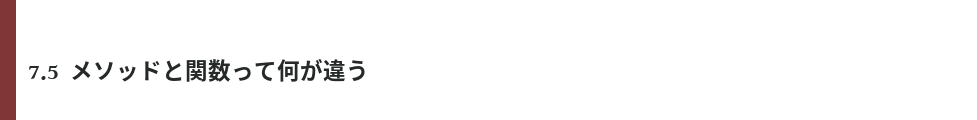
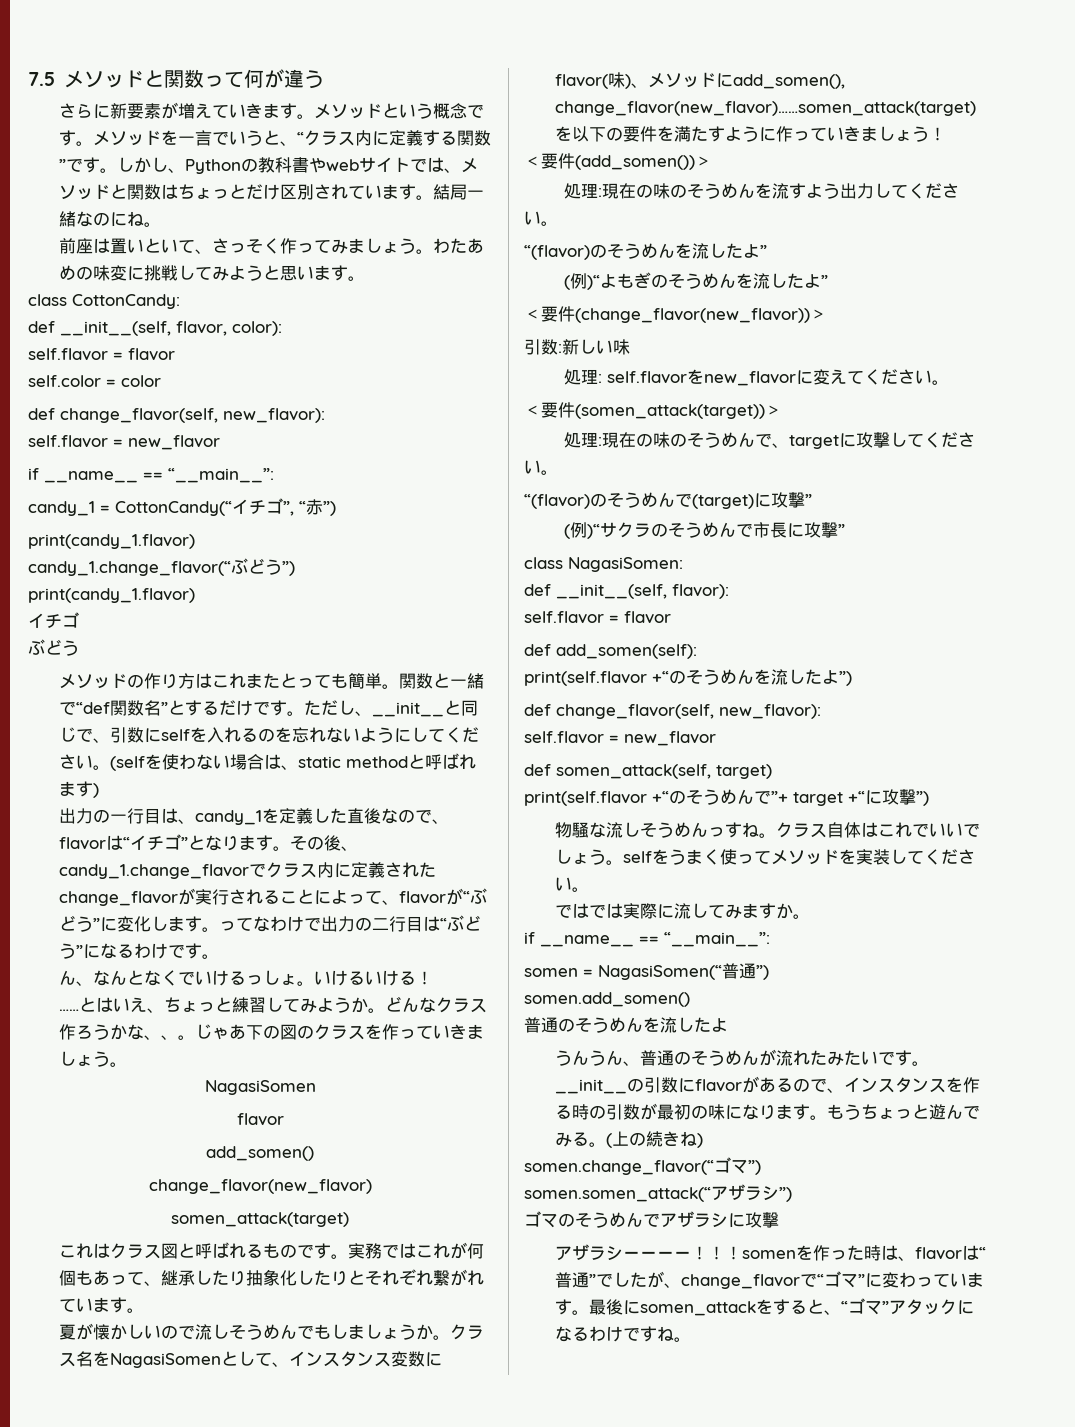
(369, 71) none -> [58,102,484,119] [58,130,491,146] [58,157,478,174] [58,184,484,200] [58,211,161,227] [58,238,484,254] [58,265,365,281] [28,294,180,309] [28,321,282,336] [28,348,175,361] [28,375,161,387] [28,408,325,423] [28,435,220,450] [28,468,274,483] [28,498,336,516] [28,534,195,549] [28,558,295,576] [28,588,195,603] [28,612,79,628] [28,639,79,656] [58,673,484,689] [58,700,478,717] [58,727,479,743] [58,753,476,771] [58,781,99,798] [58,808,449,825] [58,834,358,851] [58,862,436,879] [58,888,487,906] [58,915,481,932] [58,943,219,959] [58,970,433,986] [58,996,487,1013] [58,1024,484,1040] [58,1051,127,1067] [204,1080,316,1095] [236,1113,284,1126] [206,1146,314,1161] [148,1179,372,1194] [171,1212,349,1227] [58,1242,484,1259] [58,1269,484,1286] [58,1297,144,1313] [58,1323,484,1340] [58,1351,442,1368] [554,72,845,89] [554,101,976,116] [554,126,946,142] [524,153,712,170] [564,183,960,199] [524,211,558,226] [524,243,767,260] [564,272,829,290] [524,306,827,323] [524,339,630,355] [564,369,950,386] [524,402,782,419] [564,432,976,449] [524,460,558,475] [524,492,812,509] [564,522,846,539] [524,557,683,572] [524,584,729,599] [524,611,671,624] [524,644,697,659] [524,669,852,686] [524,704,821,719] [524,731,716,746] [524,764,772,779] [524,789,929,806] [554,822,980,838] [554,849,975,865] [554,877,589,892] [554,903,810,919] [524,932,770,947] [524,963,769,980] [524,992,690,1007] [524,1017,728,1033] [554,1049,929,1066] [554,1076,980,1094] [554,1103,980,1120] [554,1131,703,1148] [524,1157,761,1175] [524,1184,792,1202] [524,1211,779,1228] [554,1244,986,1261] [554,1271,984,1289] [554,1298,974,1316] [554,1326,691,1342] // さらに新要素が増えていきます。メソッドという概念です。メソッドを一言でいうと、“クラス内に定義する関数”です。しかし、Pythonの教科書やwebサイトでは、メソッドと関数はちょっとだけ区別されています。結局一緒なのにね。 // 前座は置いといて、さっそく作ってみましょう。わたあめの味変に挑戦してみようと思います。 // class CottonCandy: // def __init__(self, flavor, color): // self.flavor = flavor // self.color = color // def change_flavor(self, new_flavor): // self.flavor = new_flavor // if __name__ == “__main__”: // candy_1 = CottonCandy(“イチゴ”, “赤”) // print(candy_1.flavor) // candy_1.change_flavor(“ぶどう”) // print(candy_1.flavor) // イチゴ // ぶどう // メソッドの作り方はこれまたとっても簡単。関数と一緒で“def関数名”とするだけです。ただし、__init__と同じで、引数にselfを入れるのを忘れないようにしてください。(selfを使わない場合は、static methodと呼ばれます) // 出力の一行目は、candy_1を定義した直後なので、flavorは“イチゴ”となります。その後、candy_1.change_flavorでクラス内に定義されたchange_flavorが実行されることによって、flavorが“ぶどう”に変化します。ってなわけで出力の二行目は“ぶどう”になるわけです。 // ん、なんとなくでいけるっしょ。いけるいける！ // ……とはいえ、ちょっと練習してみようか。どんなクラス作ろうかな、、。じゃあ下の図のクラスを作っていきましょう。 // NagasiSomen // flavor // add_somen() // change_flavor(new_flavor) // somen_attack(target) // これはクラス図と呼ばれるものです。実務ではこれが何個もあって、継承したり抽象化したりとそれぞれ繋がれています。 // 夏が懐かしいので流しそうめんでもしましょうか。クラス名をNagasiSomenとして、インスタンス変数にflavor(味)、メソッドにadd_somen(), change_flavor(new_flavor)……somen_attack(target)を以下の要件を満たすように作っていきましょう！ // ＜要件(add_somen())＞ // 処理:現在の味のそうめんを流すよう出力してください。 // “(flavor)のそうめんを流したよ” // (例)“よもぎのそうめんを流したよ” // ＜要件(change_flavor(new_flavor))＞ // 引数:新しい味 // 処理: self.flavorをnew_flavorに変えてください。 // ＜要件(somen_attack(target))＞ // 処理:現在の味のそうめんで、targetに攻撃してください。 // “(flavor)のそうめんで(target)に攻撃” // (例)“サクラのそうめんで市長に攻撃” // class NagasiSomen: // def __init__(self, flavor): // self.flavor = flavor // def add_somen(self): // print(self.flavor +“のそうめんを流したよ”) // def change_flavor(self, new_flavor): // self.flavor = new_flavor // def somen_attack(self, target) // print(self.flavor +“のそうめんで”+ target +“に攻撃”) // 物騒な流しそうめんっすね。クラス自体はこれでいいでしょう。selfをうまく使ってメソッドを実装してください。 // ではでは実際に流してみますか。 // if __name__ == “__main__”: // somen = NagasiSomen(“普通”) // somen.add_somen() // 普通のそうめんを流したよ // うんうん、普通のそうめんが流れたみたいです。__init__の引数にflavorがあるので、インスタンスを作る時の引数が最初の味になります。もうちょっと遊んでみる。(上の続きね) // somen.change_flavor(“ゴマ”) // somen.somen_attack(“アザラシ”) // ゴマのそうめんでアザラシに攻撃 // アザラシーーーー！！！somenを作った時は、flavorは“普通”でしたが、change_flavorで“ゴマ”に変わっています。最後にsomen_attackをすると、“ゴマ”アタックになるわけですね。

